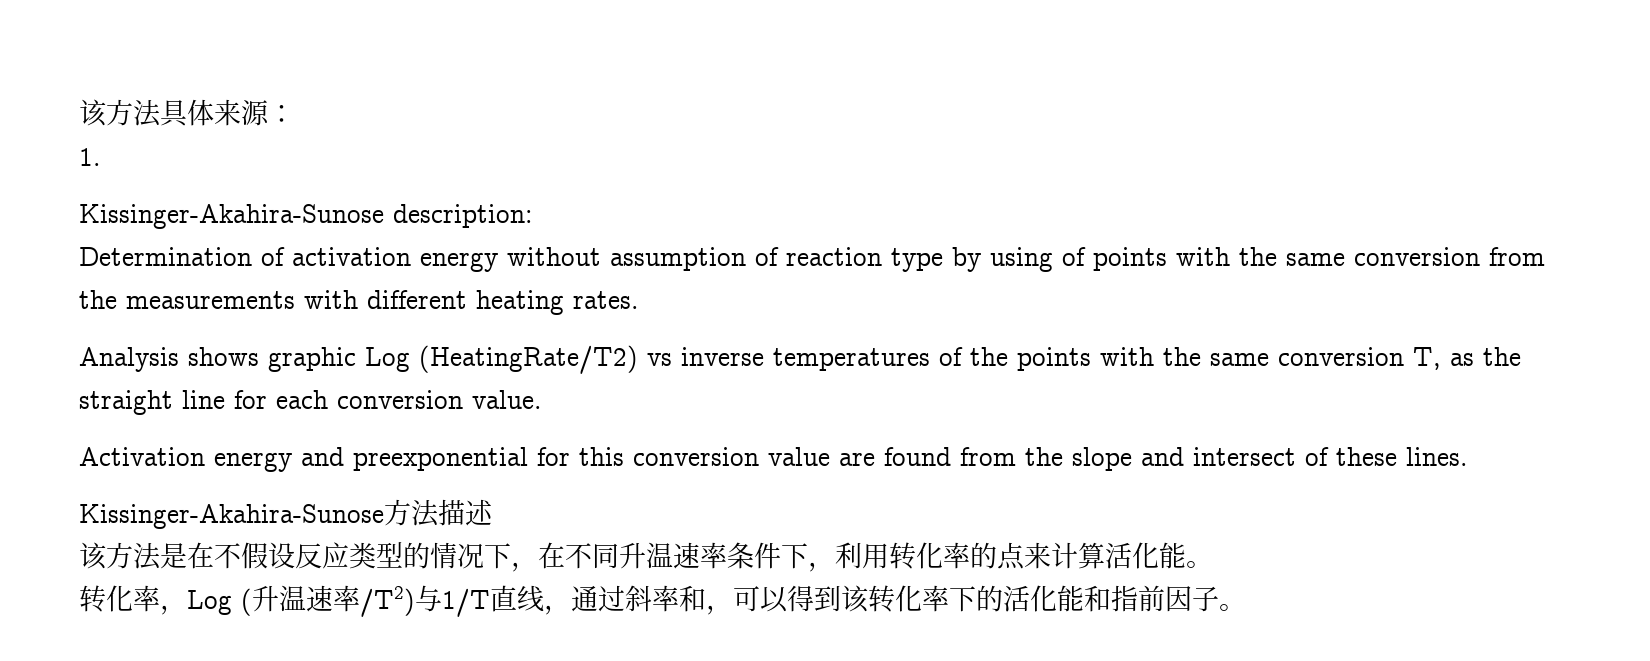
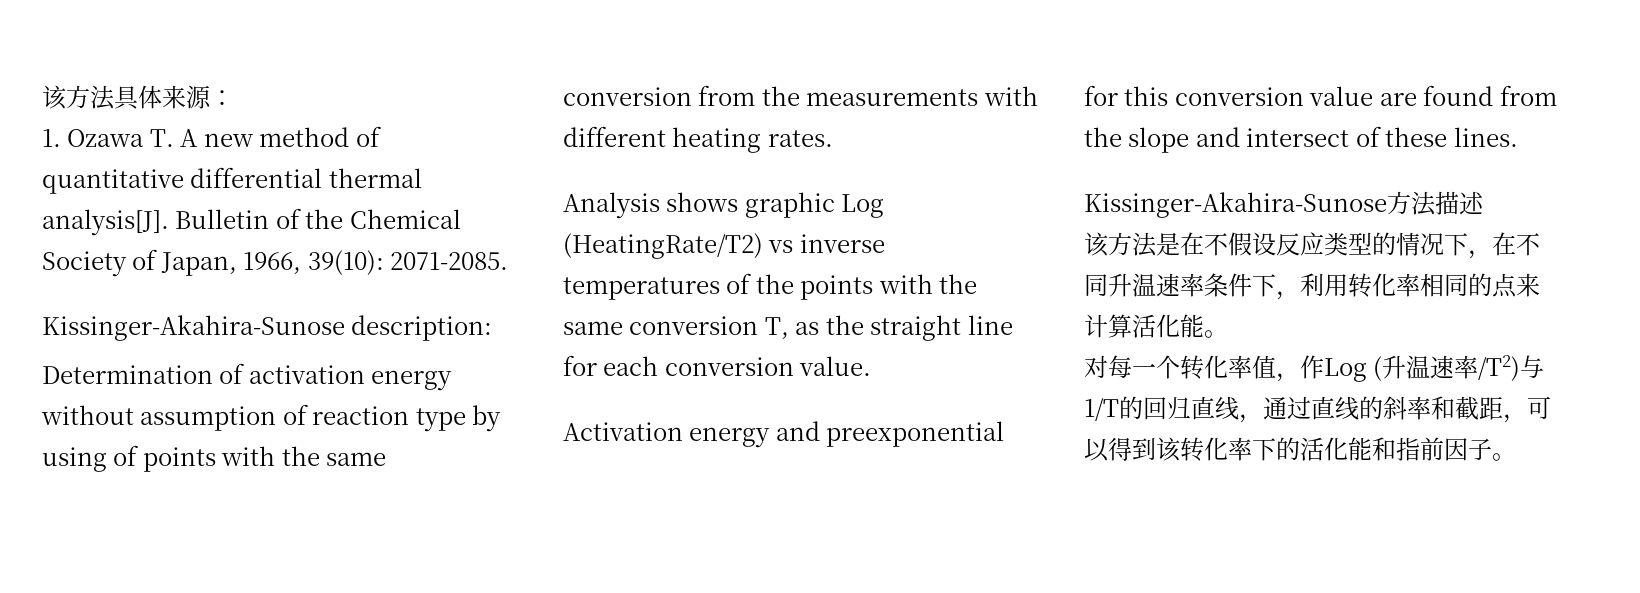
(101, 157) none -> [67,126,381,147] [42,167,422,194] [42,208,461,236] [42,249,509,277] Ozawa T. A new method of quantitative differential thermal analysis[J]. Bulletin of the Chemical Society of Japan, 1966, 39(10): 2071-2085.
(970, 555) none -> [1420,273,1468,297] 相同
[79,585,187,615] 转化率， -> [1084,355,1324,382] 对每一个转化率值，作
(490, 602) none -> [1119,396,1191,420] 的回归
[625,585,706,612] 斜率和 -> [1311,396,1503,420] 直线的斜率和截距

